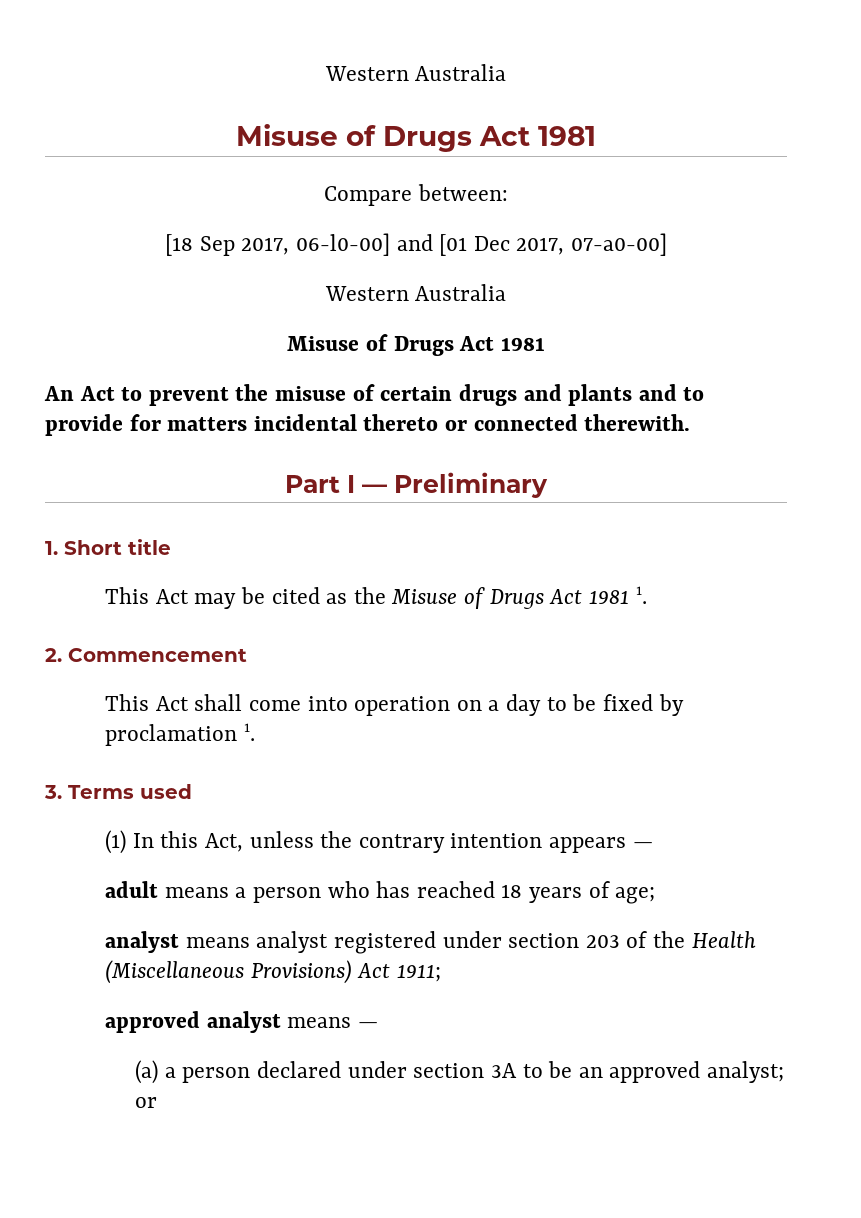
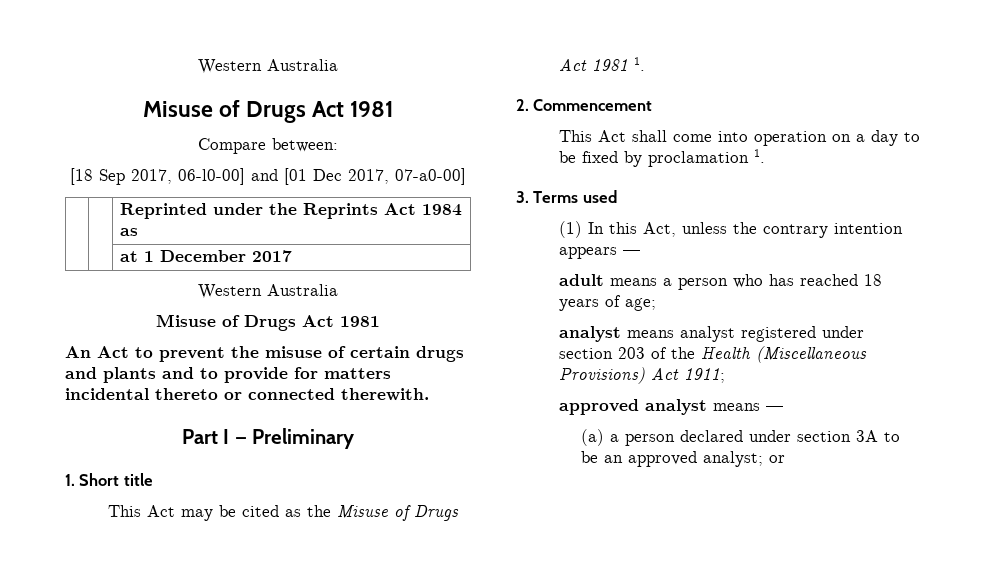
(667, 244) none -> [119,203,462,219] [119,228,138,236] [119,250,292,262] // | | Reprinted under the Reprints Act 1984 as // | | at 1 December 2017

